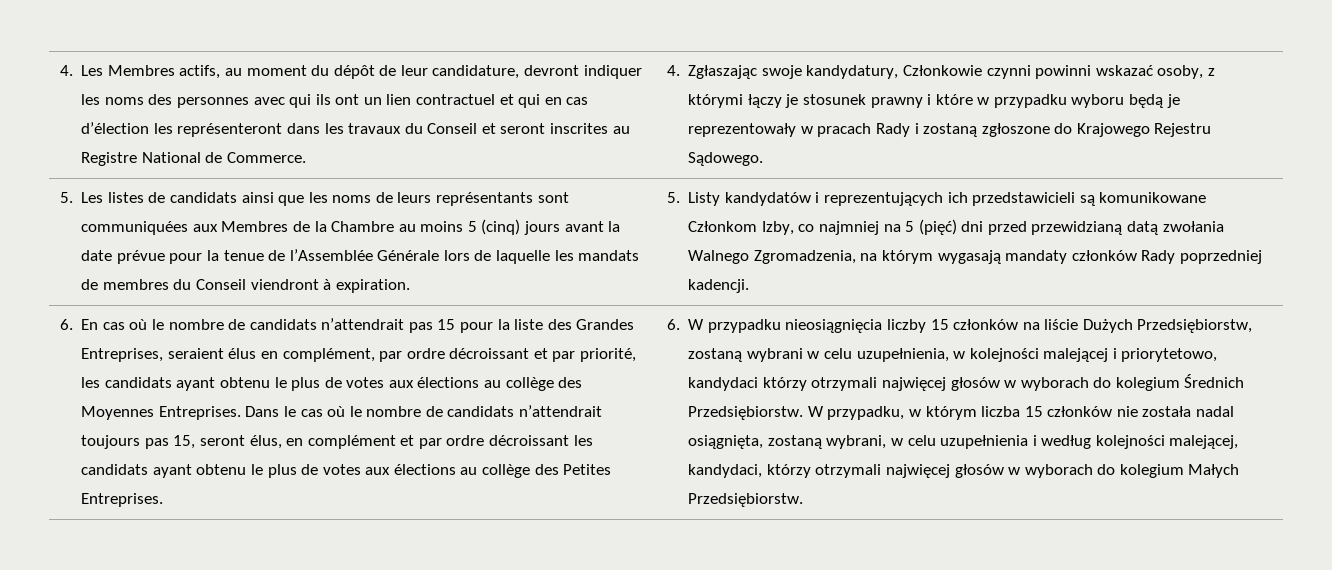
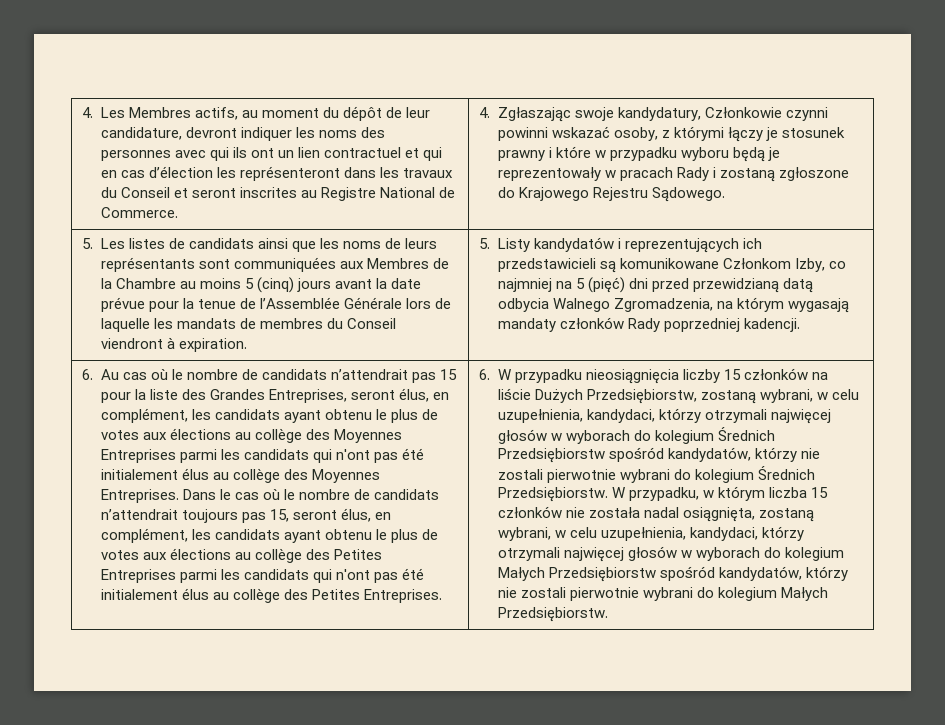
[1162,221,1224,232] zwołania -> [497,298,549,312] odbycia
[81,319,99,330] En -> [100,369,119,380] Au
[167,348,637,362] seraient élus en complément, par ordre décroissant et par priorité, -> [351,388,450,402] [100,408,188,423] seront élus, en complément,
(155, 413) none -> [100,448,425,463] [100,468,381,483] Entreprises parmi les candidats qui n'ont pas été initialement élus au collège des Moyennes
[307,435,570,449] complément et par ordre décroissant -> [100,528,188,543] complément,
(612, 469) none -> [100,568,425,583] [100,588,361,603] Entreprises parmi les candidats qui n'ont pas été initialement élus au collège des Petites
[746,348,1218,362] [688,377,759,391] wybrani w celu uzupełnienia, w kolejności malejącej i priorytetowo, kandydaci -> [760,389,860,403] [497,409,655,423] wybrani, w celu uzupełnienia, kandydaci,
(1245, 381) none -> [497,447,821,463] [497,466,816,483] Przedsiębiorstw spośród kandydatów, którzy nie zostali pierwotnie wybrani do kolegium Średnich
[940,435,1239,449] uzupełnienia i według kolejności malejącej, -> [601,527,687,541] uzupełnienia,
(1240, 471) none -> [548,566,849,582] [497,587,829,601] Przedsiębiorstw spośród kandydatów, którzy nie zostali pierwotnie wybrani do kolegium Małych

